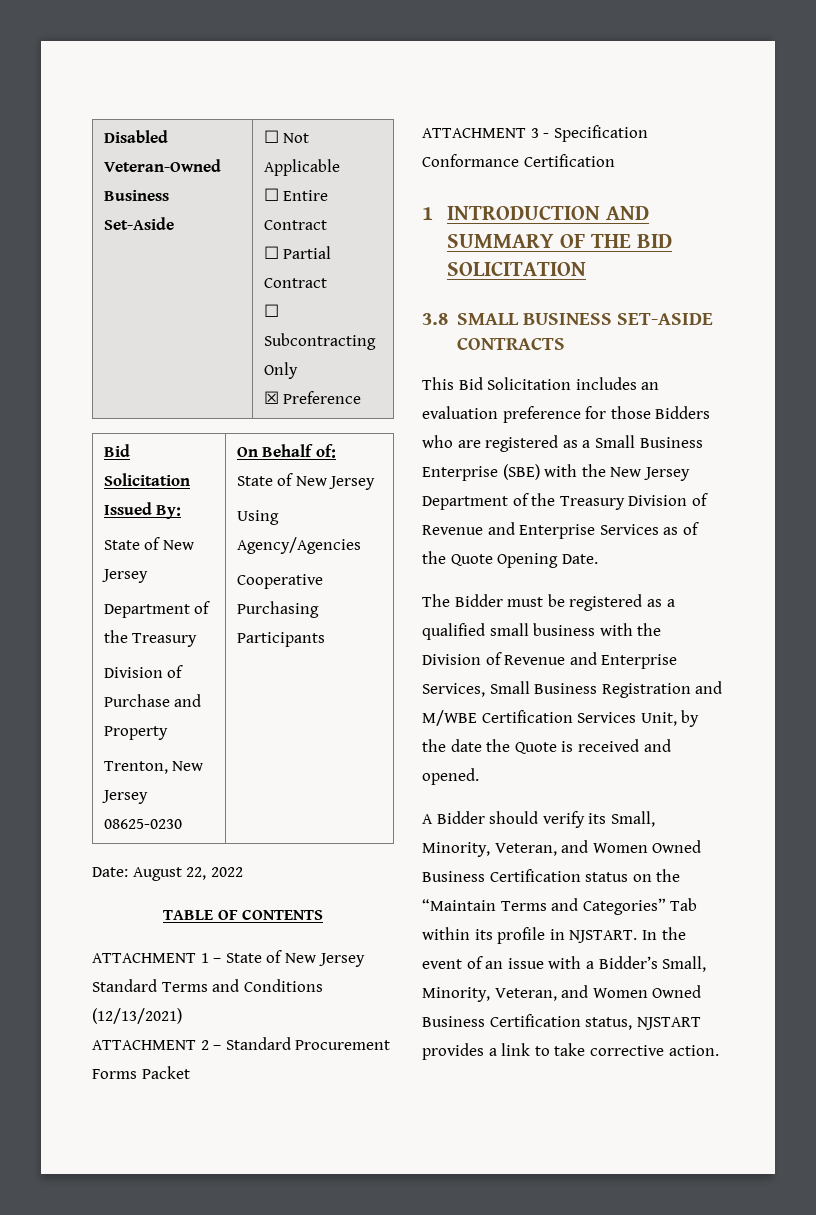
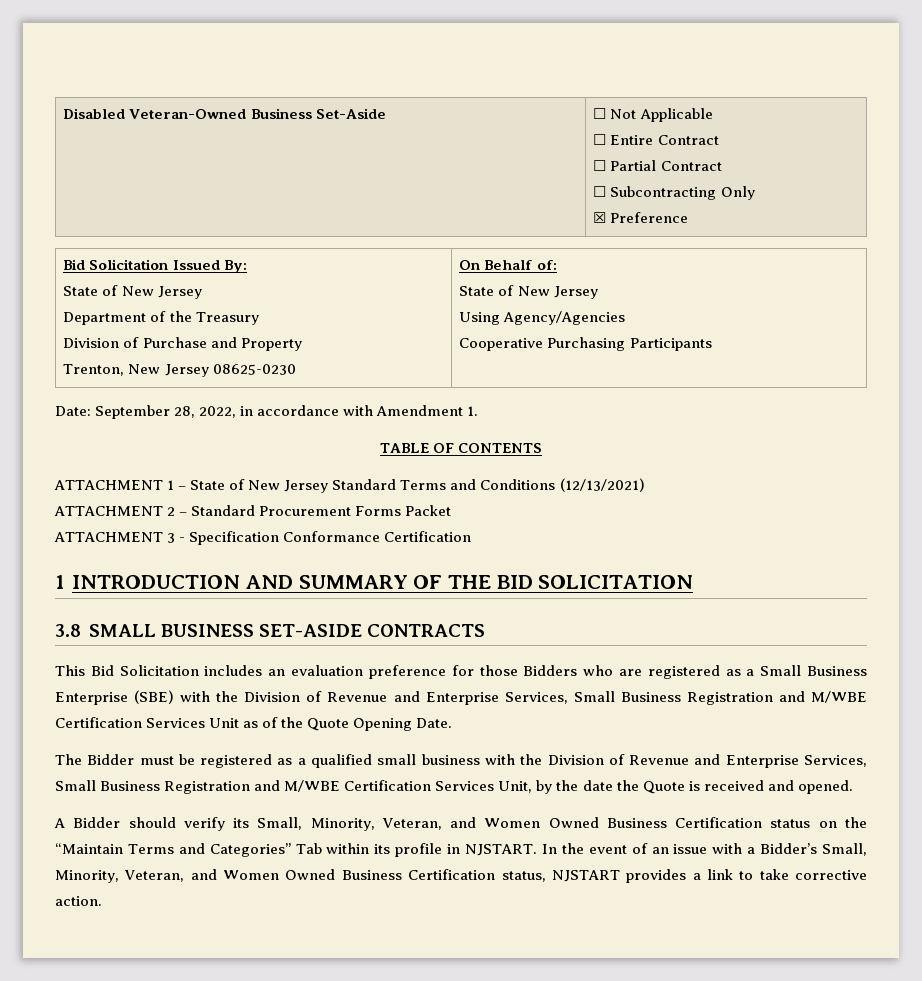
[132,867,243,881] August 22, 2022 -> [95,405,479,419] September 28, 2022, in accordance with Amendment 1.
[610,467,690,481] [422,493,708,510] [422,522,659,539] New Jersey Department of the Treasury Division of Revenue and Enterprise Services -> [244,691,867,705] [55,717,240,728] Division of Revenue and Enterprise Services, Small Business Registration and M/WBE Certification Services Unit

